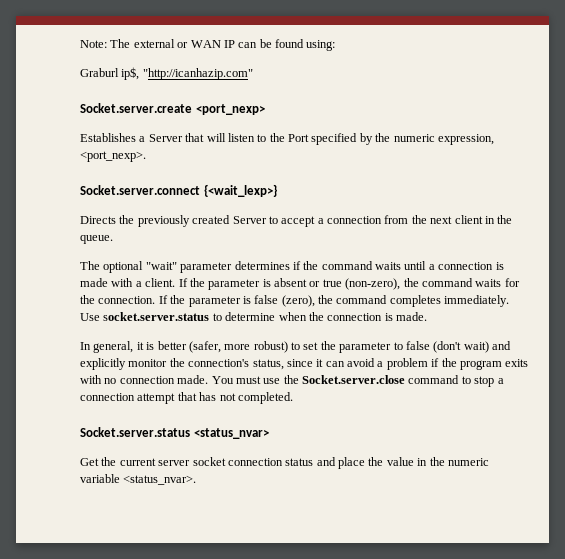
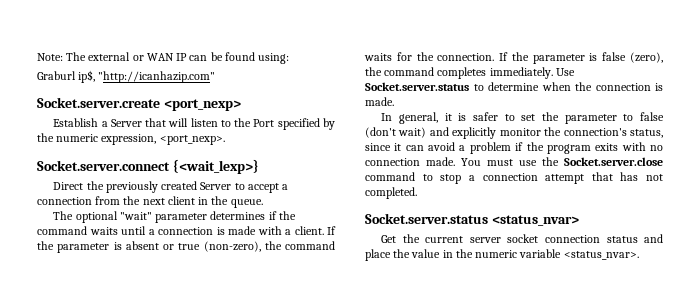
[80,133,136,142] Establishes -> [53,118,99,127] Establish
[80,216,116,224] Directs -> [53,182,84,190] Direct
[103,312,210,321] socket.server.status -> [365,82,469,91] Socket.server.status
[157,341,288,353] better (safer, more robust) -> [473,112,499,121] safer

